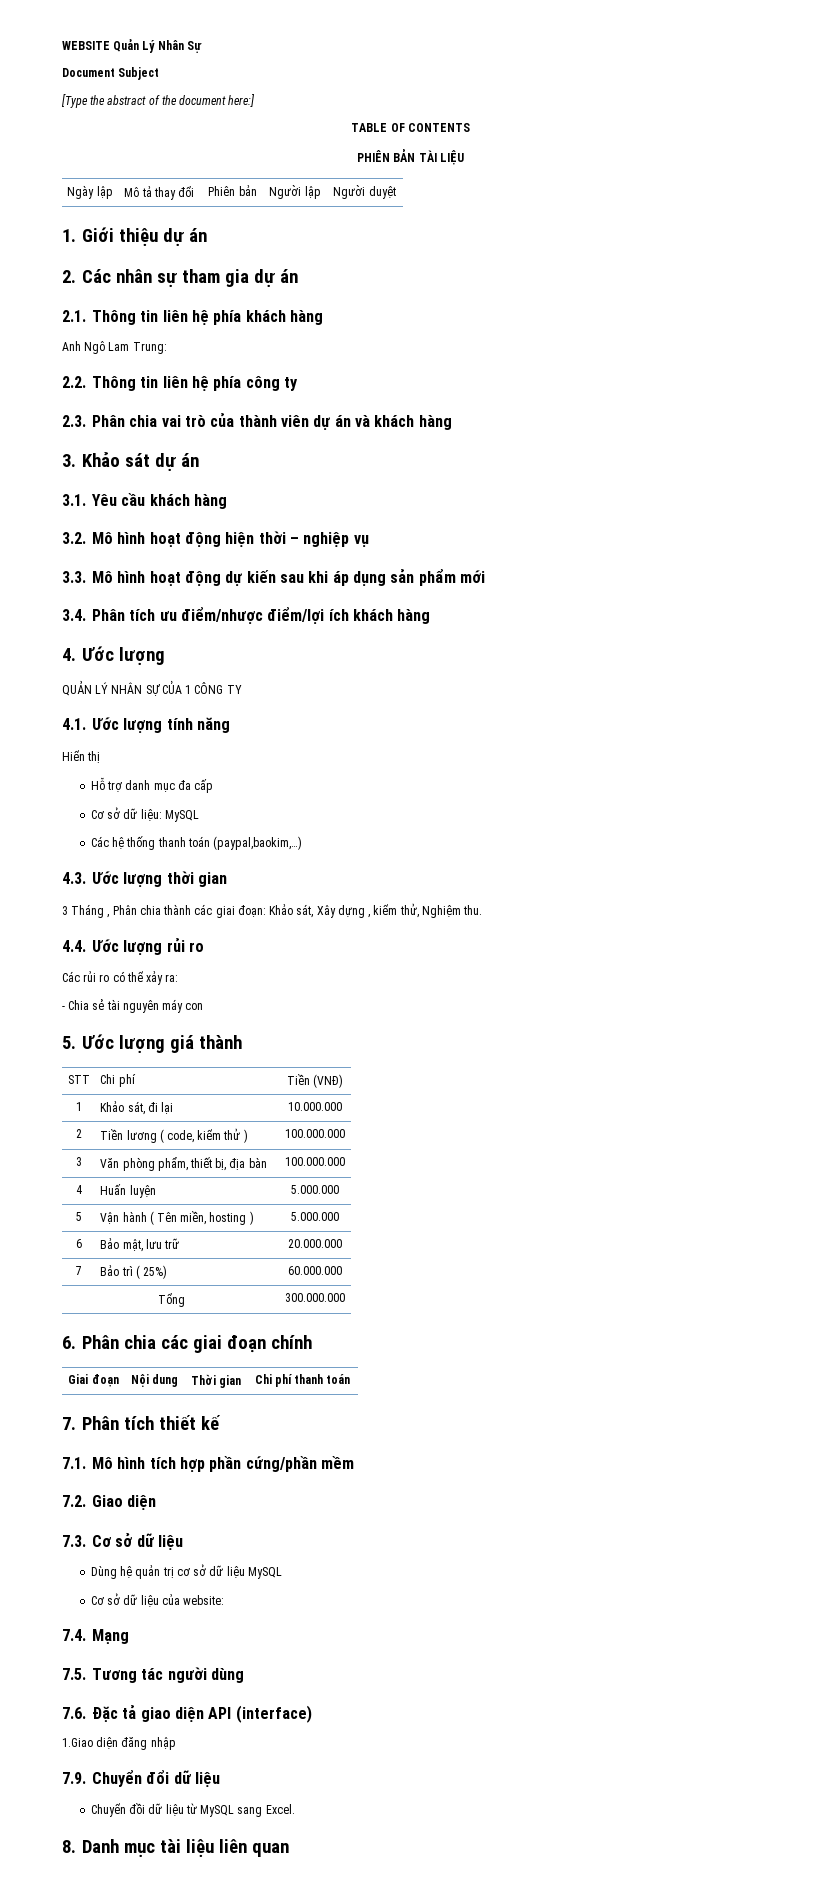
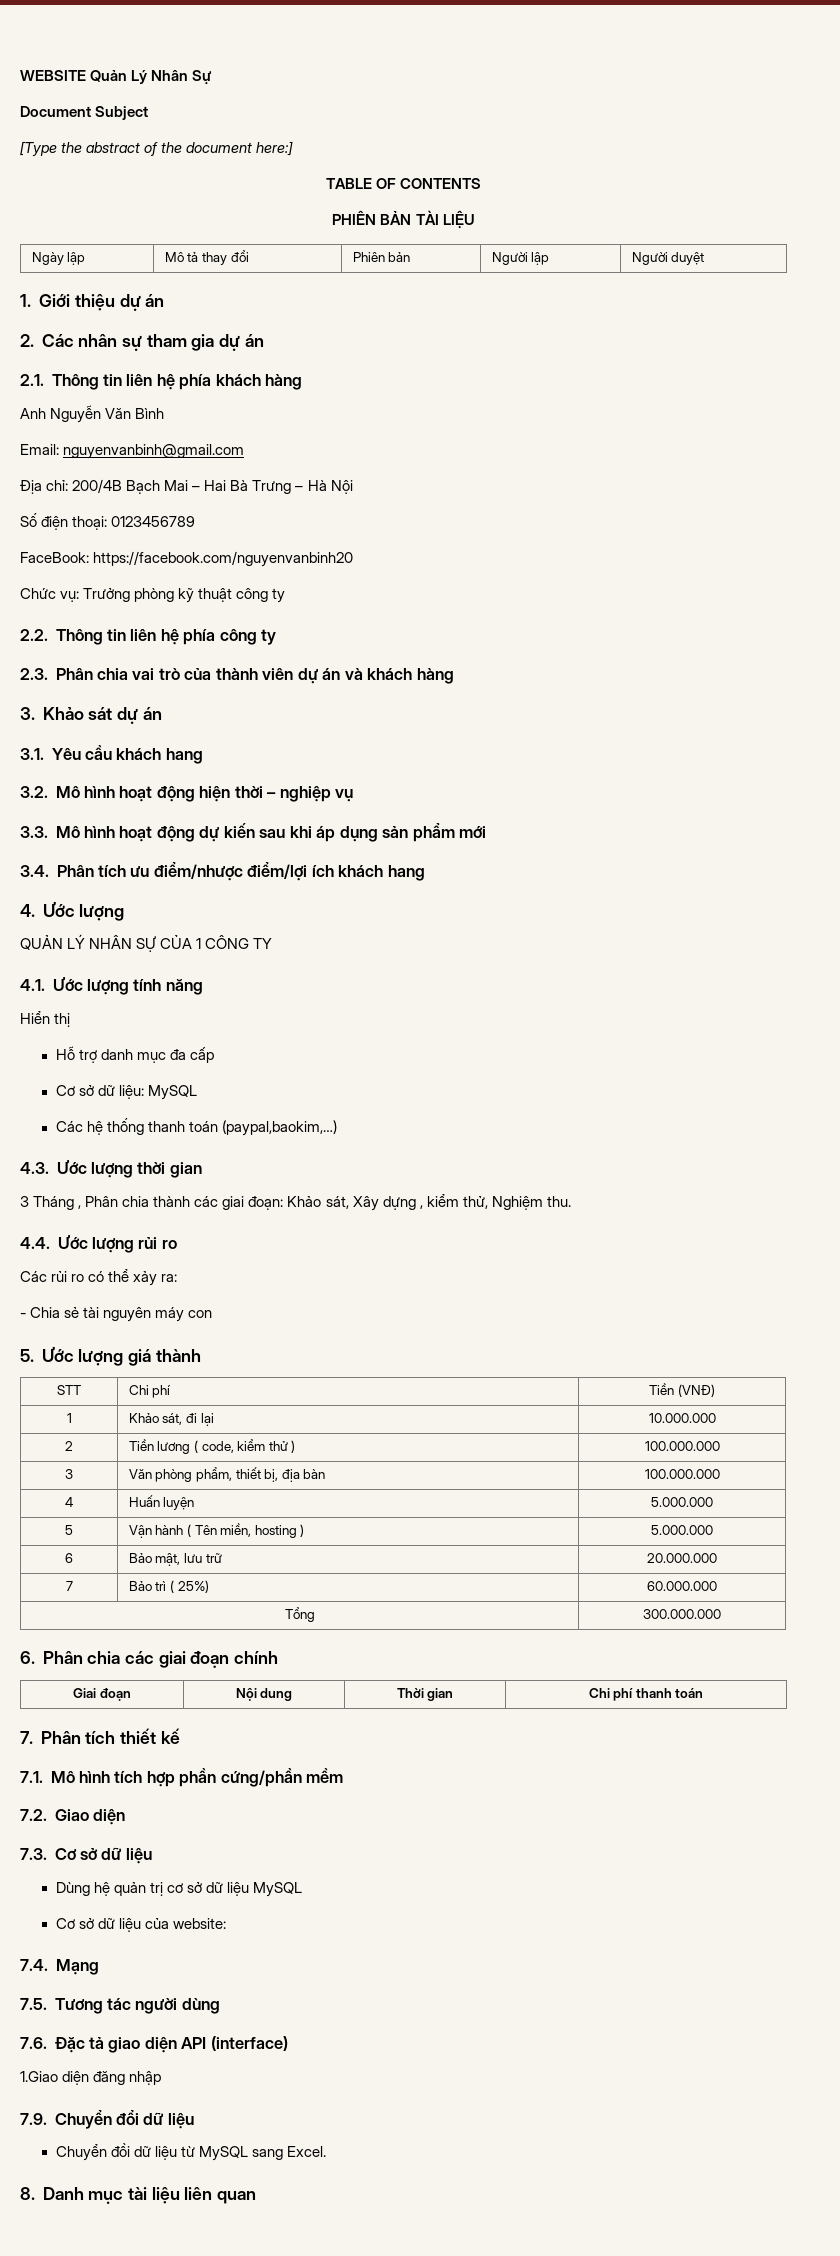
[84,341,167,354] Ngô Lam Trung: -> [50,405,165,423] [20,444,245,459] [20,479,353,494] [20,513,196,530] [20,551,354,567] [20,588,286,603] Nguyễn Văn Bình // Email: nguyenvanbinh@gmail.com // Địa chỉ: 200/4B Bạch Mai – Hai Bà Trưng – Hà Nội // Số điện thoại: 0123456789 // FaceBook: https://facebook.com/nguyenvanbinh20 // Chức vụ: Trưởng phòng kỹ thuật công ty
[193,494,227,509] hàng -> [165,748,203,764] hang
[397,609,431,624] hàng -> [387,865,425,881] hang

